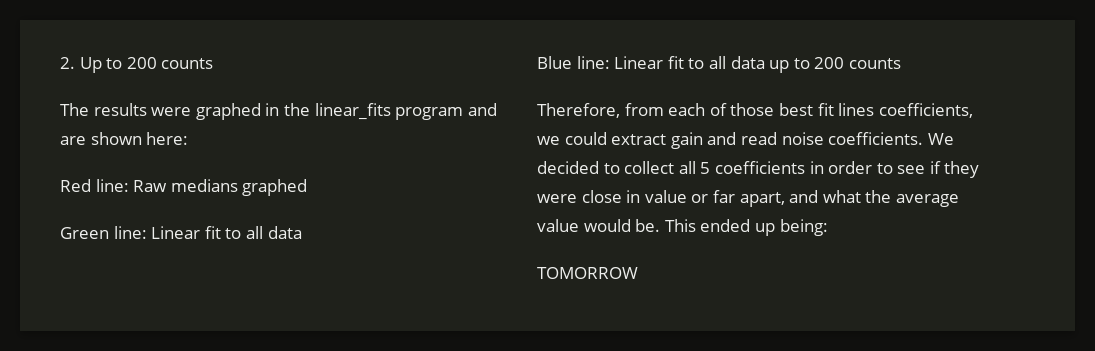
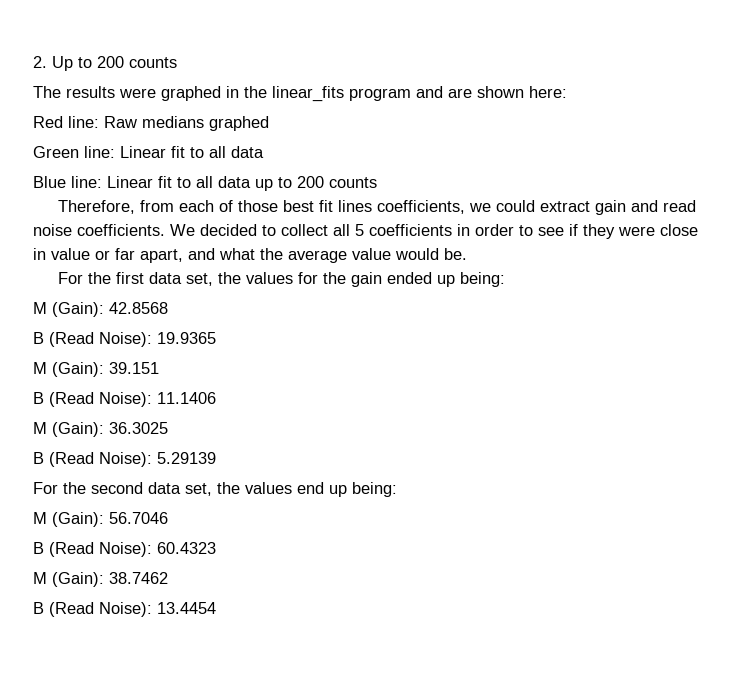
[664,219,828,236] [537,267,638,279] This ended up being: // TOMORROW -> [58,272,506,287] [33,302,168,317] [33,332,216,347] [33,362,159,377] [33,392,216,407] [33,422,168,437] [33,452,216,467] [33,482,397,497] [33,512,168,527] [33,542,216,557] [33,572,168,587] [33,602,216,617] // For the first data set, the values for the gain ended up being: // M (Gain): 42.8568 // B (Read Noise): 19.9365 // M (Gain): 39.151 // B (Read Noise): 11.1406 // M (Gain): 36.3025 // B (Read Noise): 5.29139 // For the second data set, the values end up being: // M (Gain): 56.7046 // B (Read Noise): 60.4323 // M (Gain): 38.7462 // B (Read Noise): 13.4454

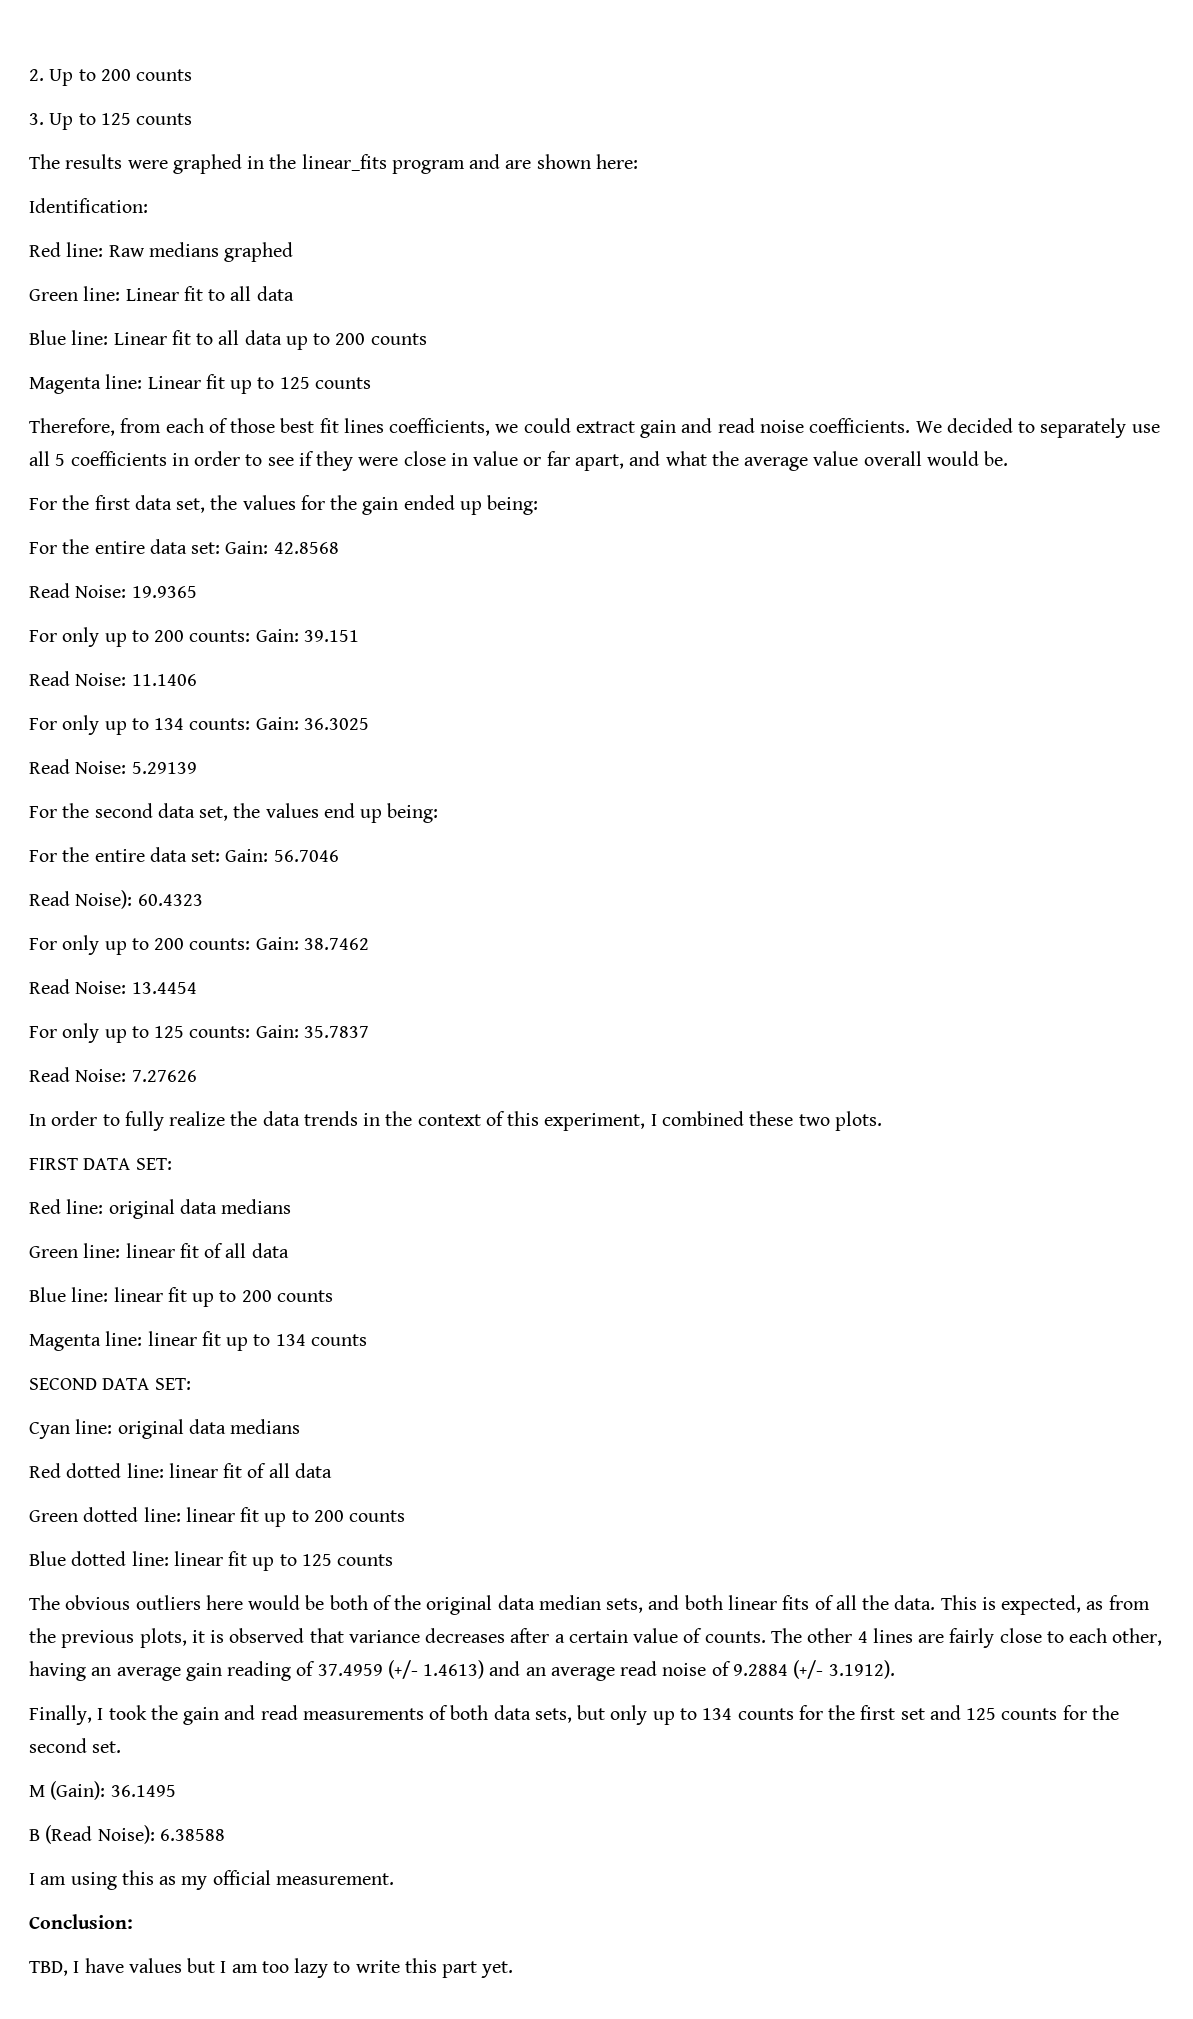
(177, 62) none -> [29,113,193,130] // 3. Up to 125 counts
(567, 92) none -> [29,198,148,213] // Identification:
(377, 182) none -> [29,374,371,394] // Magenta line: Linear fit up to 125 counts
[281,224,328,236] collect -> [1040,418,1160,438] separately use
(391, 254) none -> [863,451,922,466] overall
[33,302,168,317] [33,332,216,347] [33,362,159,377] [33,392,216,407] [33,422,168,437] [33,452,152,467] M (Gain): 42.8568 // B (Read Noise): 19.9365 // M (Gain): 39.151 // B (Read Noise): 11.1406 // M (Gain): 36.3025 // B (Read Noise): -> [29,539,339,554] [29,583,197,598] [29,627,359,647] [29,671,197,686] [29,715,369,735] [29,759,127,774] For the entire data set: Gain: 42.8568 // Read Noise: 19.9365 // For only up to 200 counts: Gain: 39.151 // Read Noise: 11.1406 // For only up to 134 counts: Gain: 36.3025 // Read Noise:
[33,512,168,527] [33,542,216,557] [33,572,168,587] [33,602,216,617] // M (Gain): 56.7046 // B (Read Noise): 60.4323 // M (Gain): 38.7462 // B (Read Noise): 13.4454 -> [29,847,339,862] [29,890,203,909] [29,935,369,955] [29,979,197,994] [29,1023,369,1043] [29,1067,197,1082] [29,1111,882,1131] [29,1158,172,1170] [29,1199,292,1219] [29,1243,289,1258] [29,1287,333,1307] [29,1331,367,1351] [29,1378,191,1390] [29,1419,301,1439] [29,1463,332,1478] [29,1507,406,1527] [29,1551,394,1571] [29,1595,1150,1615] [29,1628,1163,1648] [29,1660,895,1681] [29,1705,1119,1725] [29,1738,122,1753] [29,1781,176,1800] [29,1825,225,1844] [29,1870,394,1890] [29,1914,133,1929] [29,1958,514,1978] // For the entire data set: Gain: 56.7046 // Read Noise): 60.4323 // For only up to 200 counts: Gain: 38.7462 // Read Noise: 13.4454 // For only up to 125 counts: Gain: 35.7837 // Read Noise: 7.27626 // In order to fully realize the data trends in the context of this experiment, I combined these two plots. // FIRST DATA SET: // Red line: original data medians // Green line: linear fit of all data // Blue line: linear fit up to 200 counts // Magenta line: linear fit up to 134 counts // SECOND DATA SET: // Cyan line: original data medians // Red dotted line: linear fit of all data // Green dotted line: linear fit up to 200 counts // Blue dotted line: linear fit up to 125 counts // The obvious outliers here would be both of the original data median sets, and both linear fits of all the data. This is expected, as from the previous plots, it is observed that variance decreases after a certain value of counts. The other 4 lines are fairly close to each other, having an average gain reading of 37.4959 (+/- 1.4613) and an average read noise of 9.2884 (+/- 3.1912). // Finally, I took the gain and read measurements of both data sets, but only up to 134 counts for the first set and 125 counts for the second set. // M (Gain): 36.1495 // B (Read Noise): 6.38588 // I am using this as my official measurement. // Conclusion: // TBD, I have values but I am too lazy to write this part yet.

